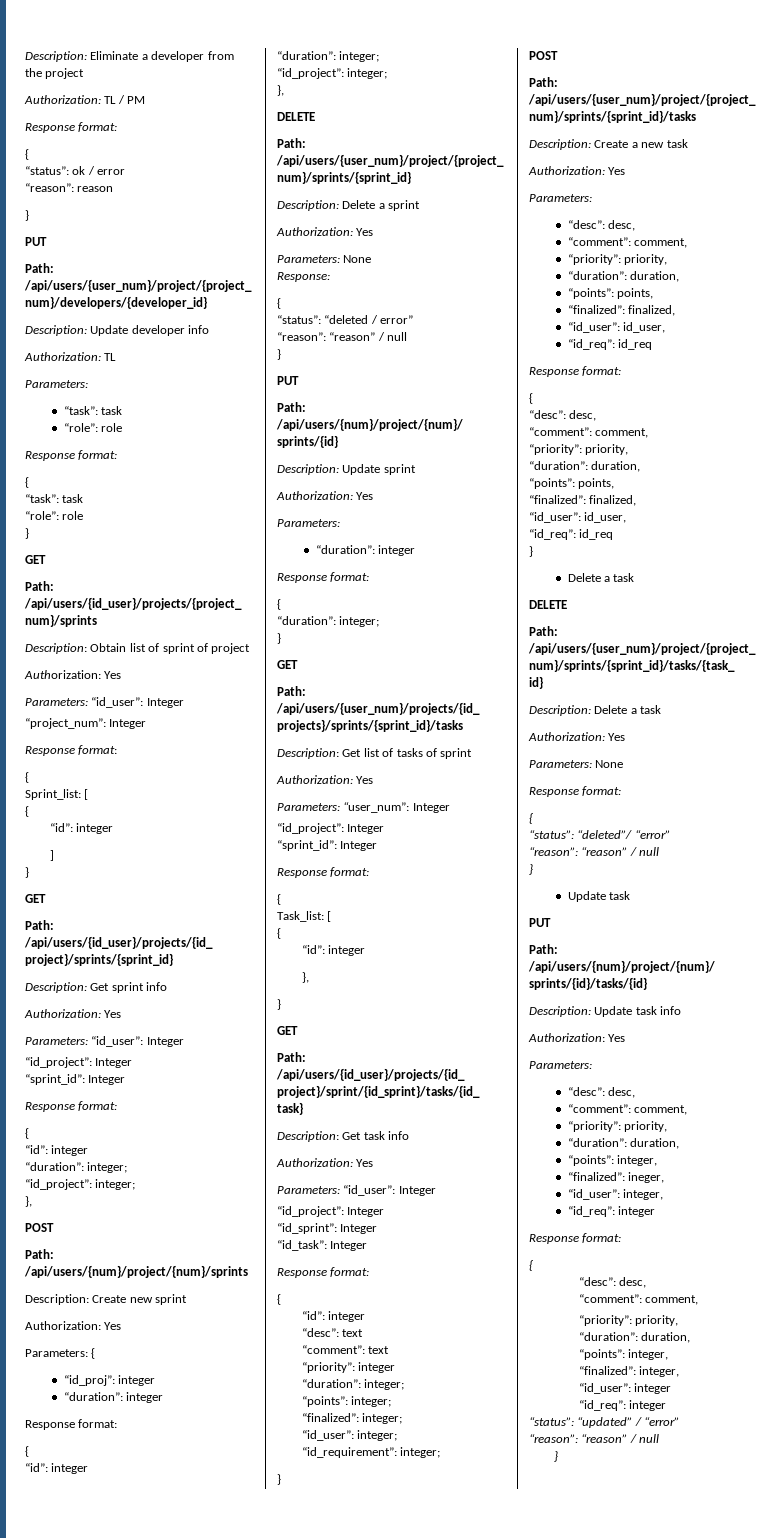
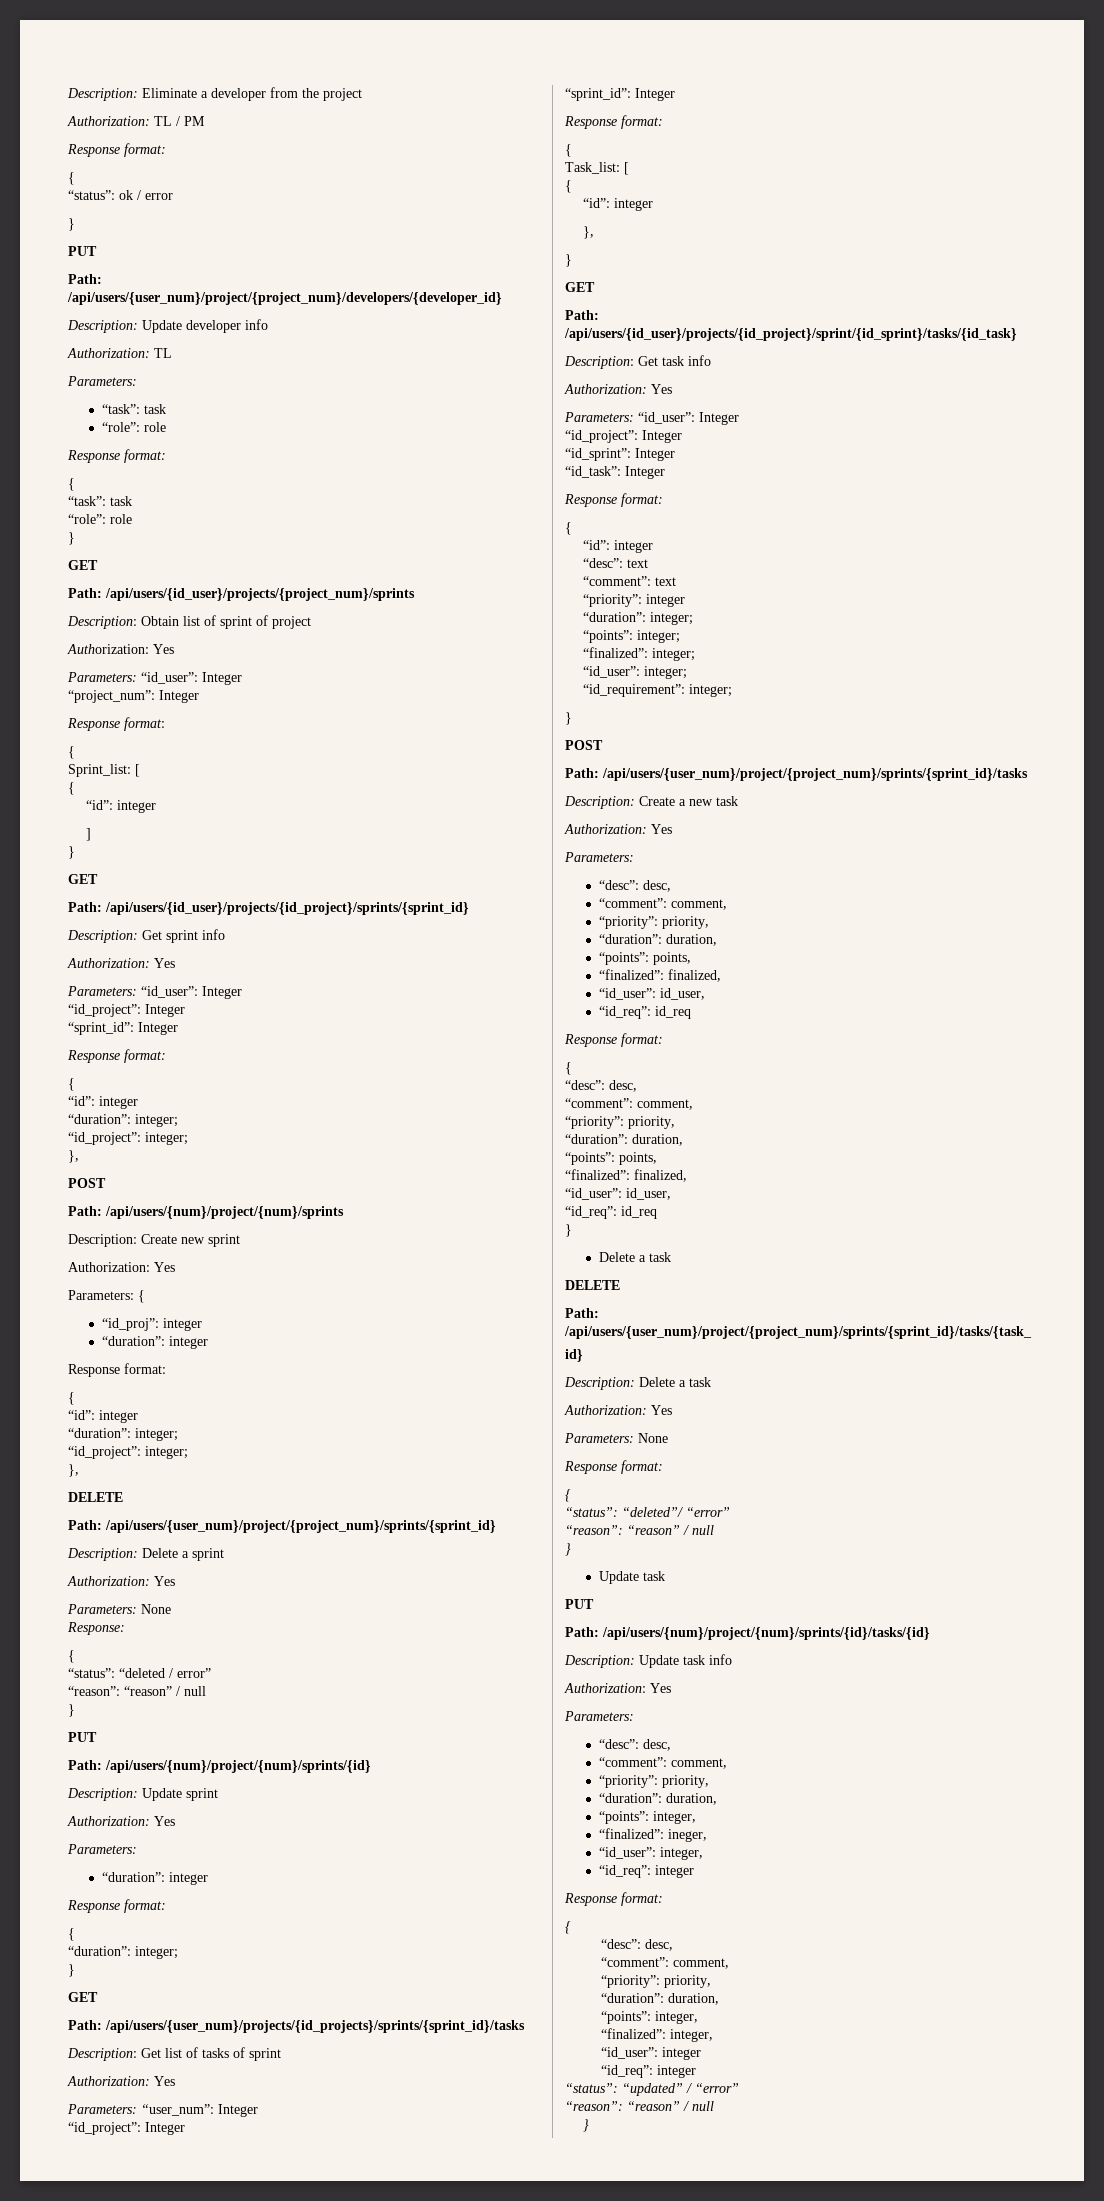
[25,183,114,192] // “reason”: reason -> (173, 196) none

